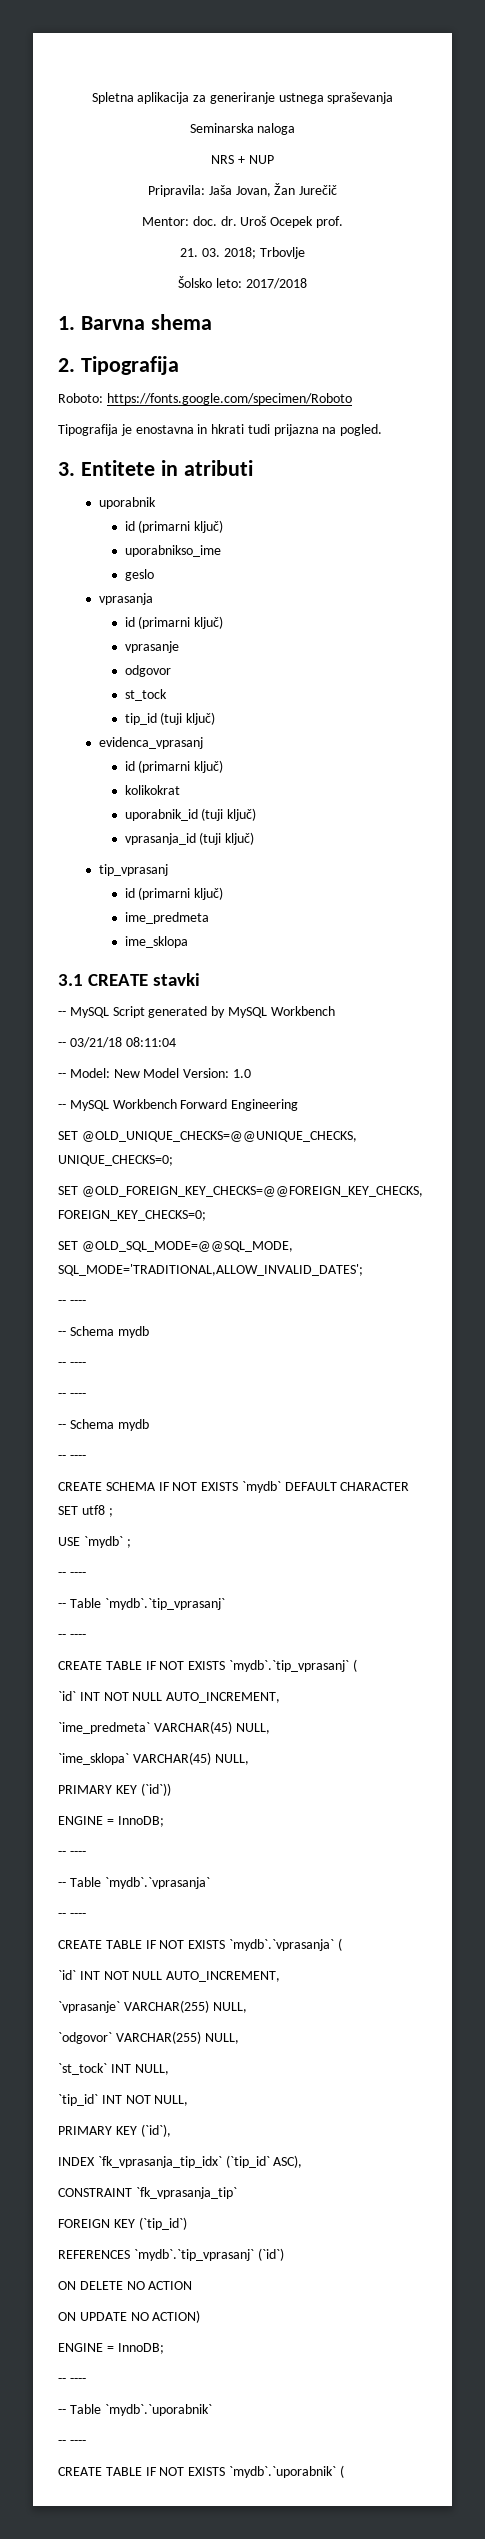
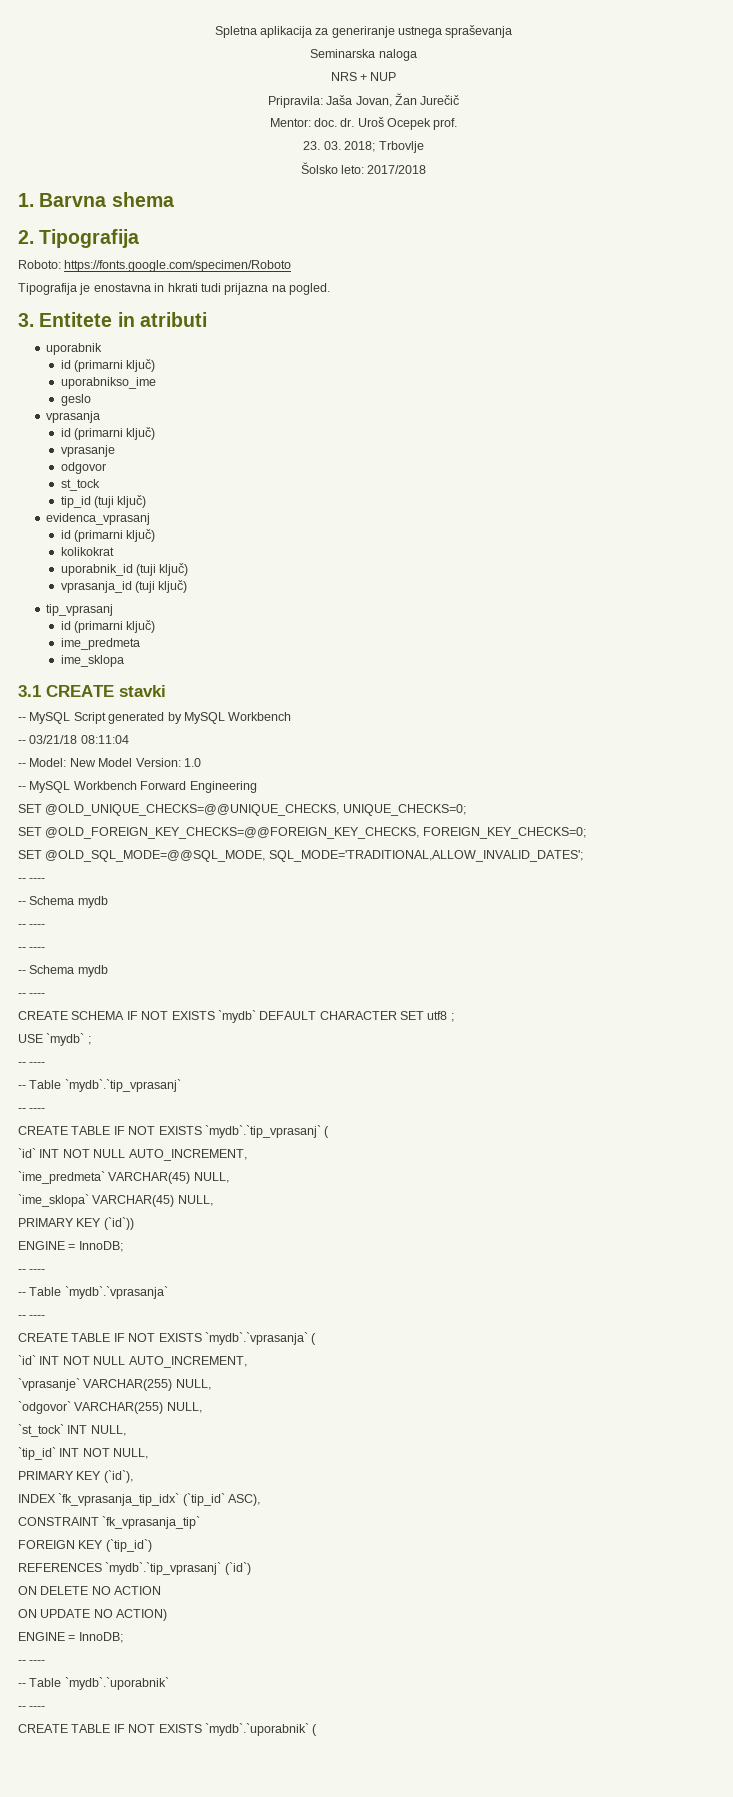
[180,248,199,257] 21. -> [303,141,321,150] 23.

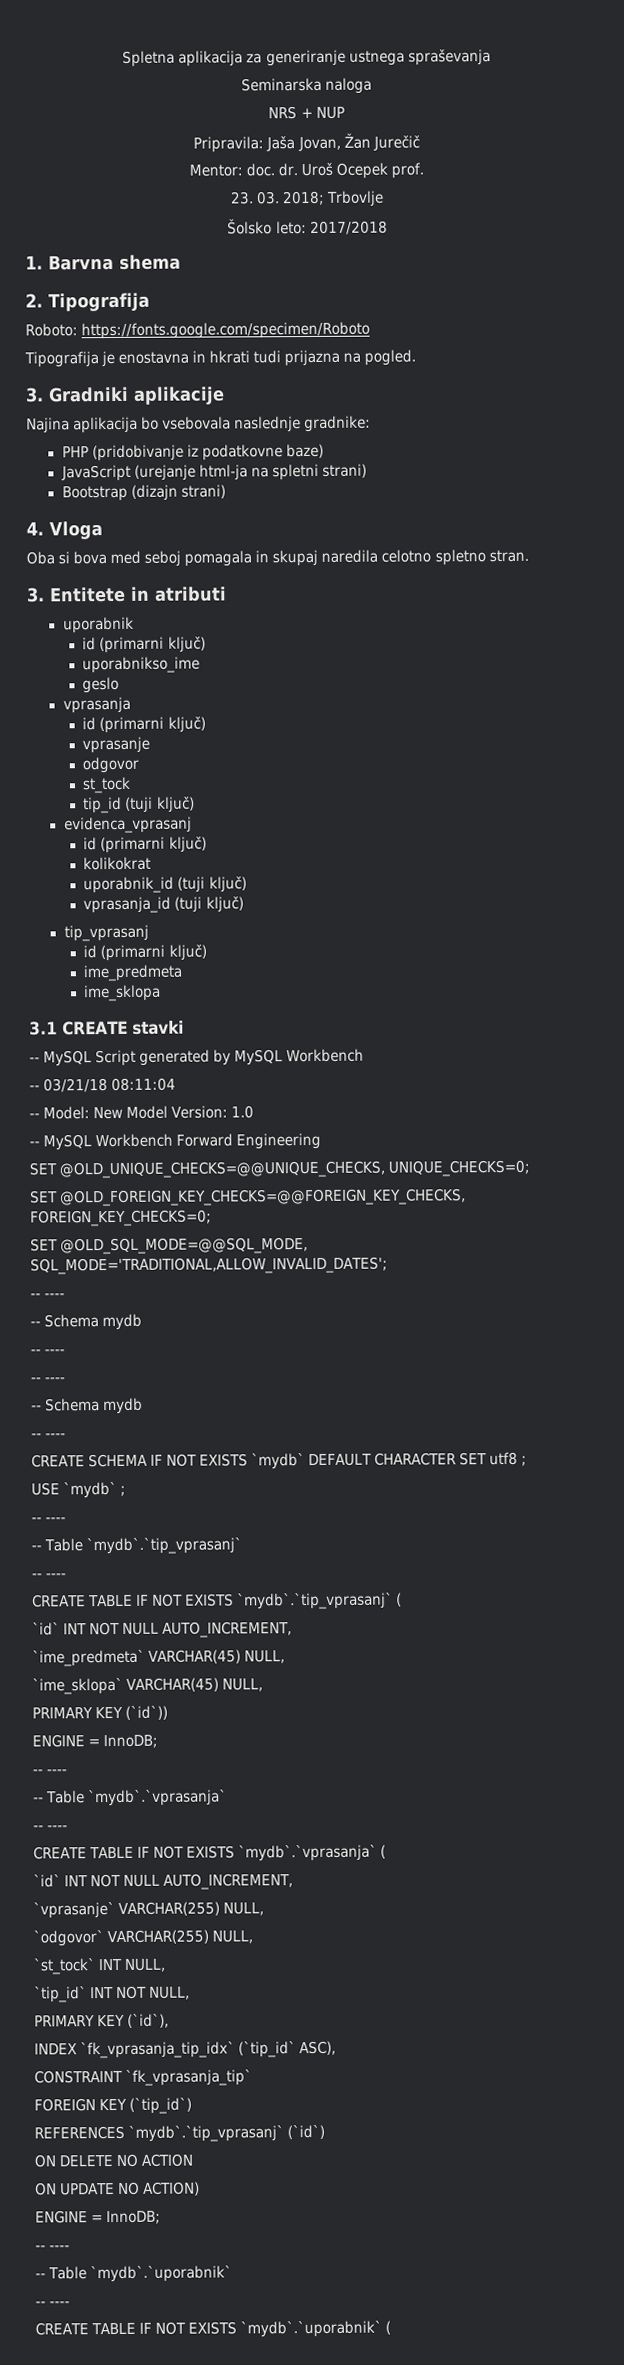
(330, 289) none -> [25,386,225,405] [26,415,372,434] [61,443,325,462] [60,463,368,482] [61,484,227,502] [26,521,103,540] [26,549,529,567] // 3. Gradniki aplikacije // Najina aplikacija bo vsebovala naslednje gradnike: // PHP (pridobivanje iz podatkovne baze) // JavaScript (urejanje html-ja na spletni strani) // Bootstrap (dizajn strani) // 4. Vloga // Oba si bova med seboj pomagala in skupaj naredila celotno spletno stran.

